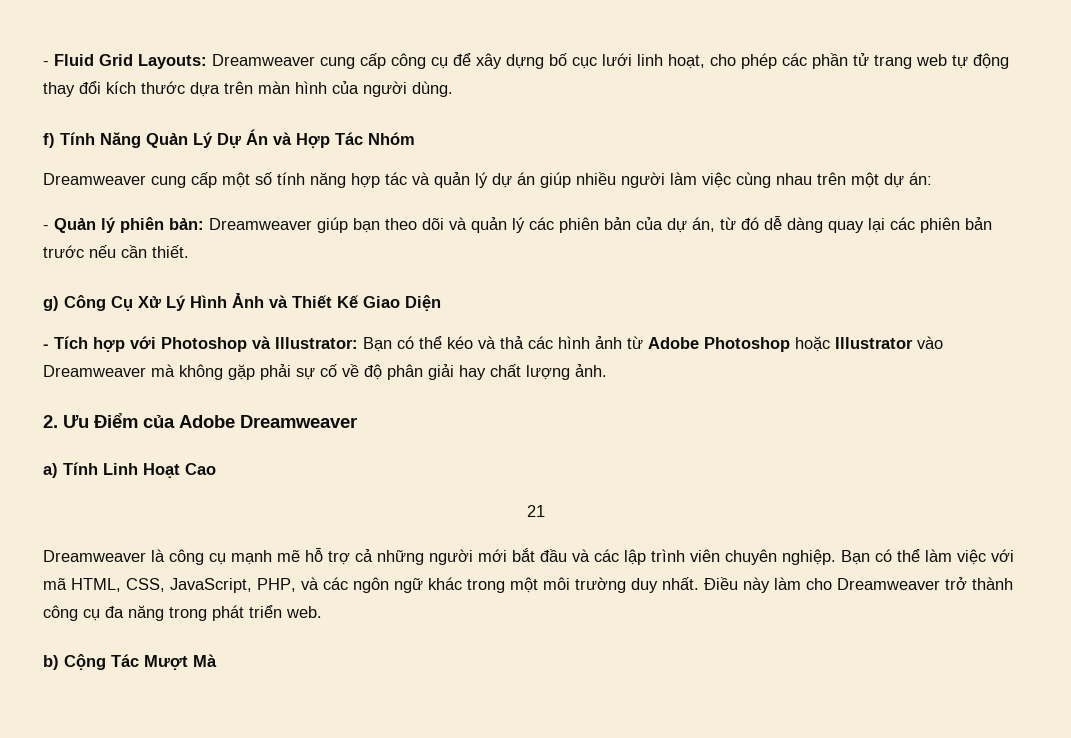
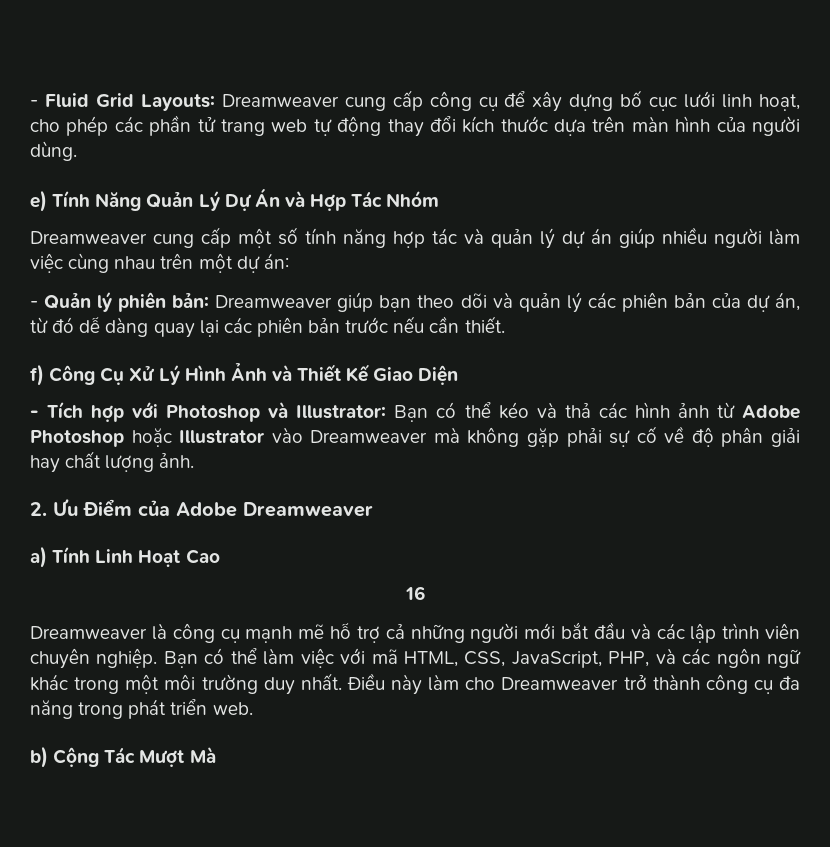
[43,133,55,148] f) -> [30,190,47,212] e)
[43,296,59,311] g) -> [30,364,44,386] f)
[526,505,545,517] 21 -> [404,586,425,600] 16

